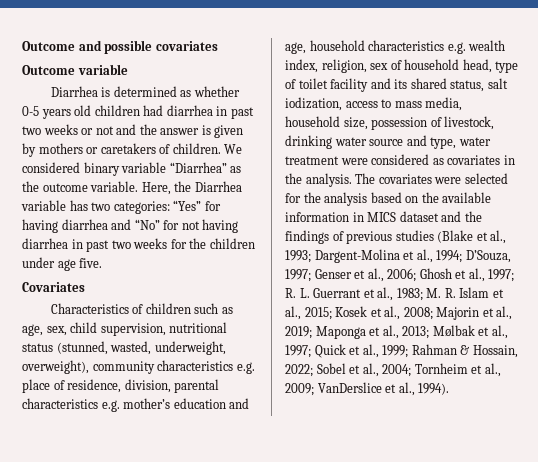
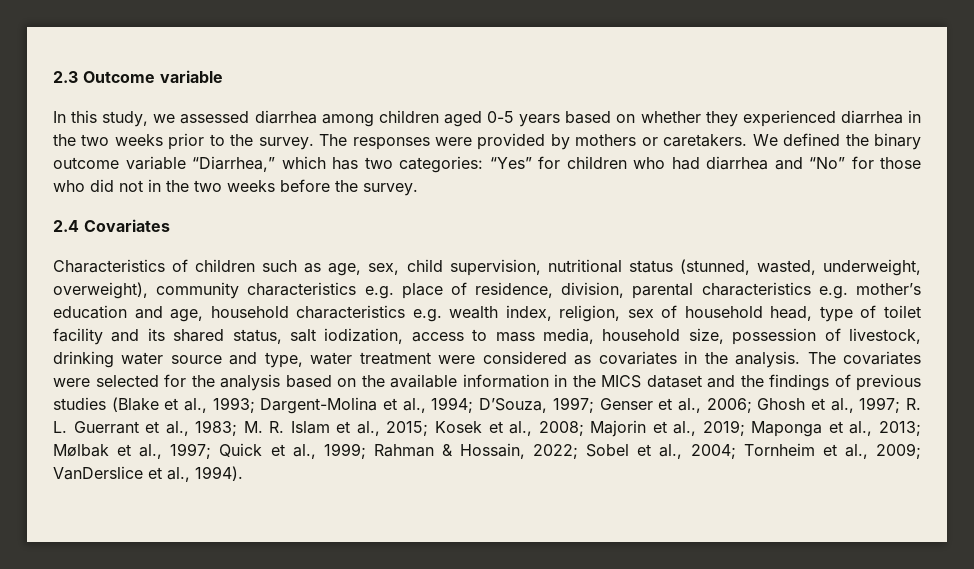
[22,40,218,54] [22,64,128,75] [50,86,240,97] [22,105,254,119] [22,124,244,138] [22,143,243,157] [22,162,242,176] [22,181,242,195] [21,200,66,211] Outcome and possible covariates // Outcome variable // Diarrhea is determined as whether 0-5 years old children had diarrhea in past two weeks or not and the answer is given by mothers or caretakers of children. We considered binary variable “Diarrhea” as the outcome variable. Here, the Diarrhea variable -> [53,70,223,83] [53,110,922,127] [53,133,922,150] [53,156,326,172] 2.3 Outcome variable // In this study, we assessed diarrhea among children aged 0-5 years based on whether they experienced diarrhea in the two weeks prior to the survey. The responses were provided by mothers or caretakers. We defined the binary outcome variable “Diarrhea,” which
[22,219,58,233] having -> [566,156,700,170] children who had
[181,219,239,233] [22,238,255,252] [22,257,103,271] not having diarrhea in past two weeks for the children under age five. // -> [880,157,921,169] [53,179,418,196] [53,220,79,232] those who did not in the two weeks before the survey. // 2.4
(364, 217) none -> [572,375,596,387] the

